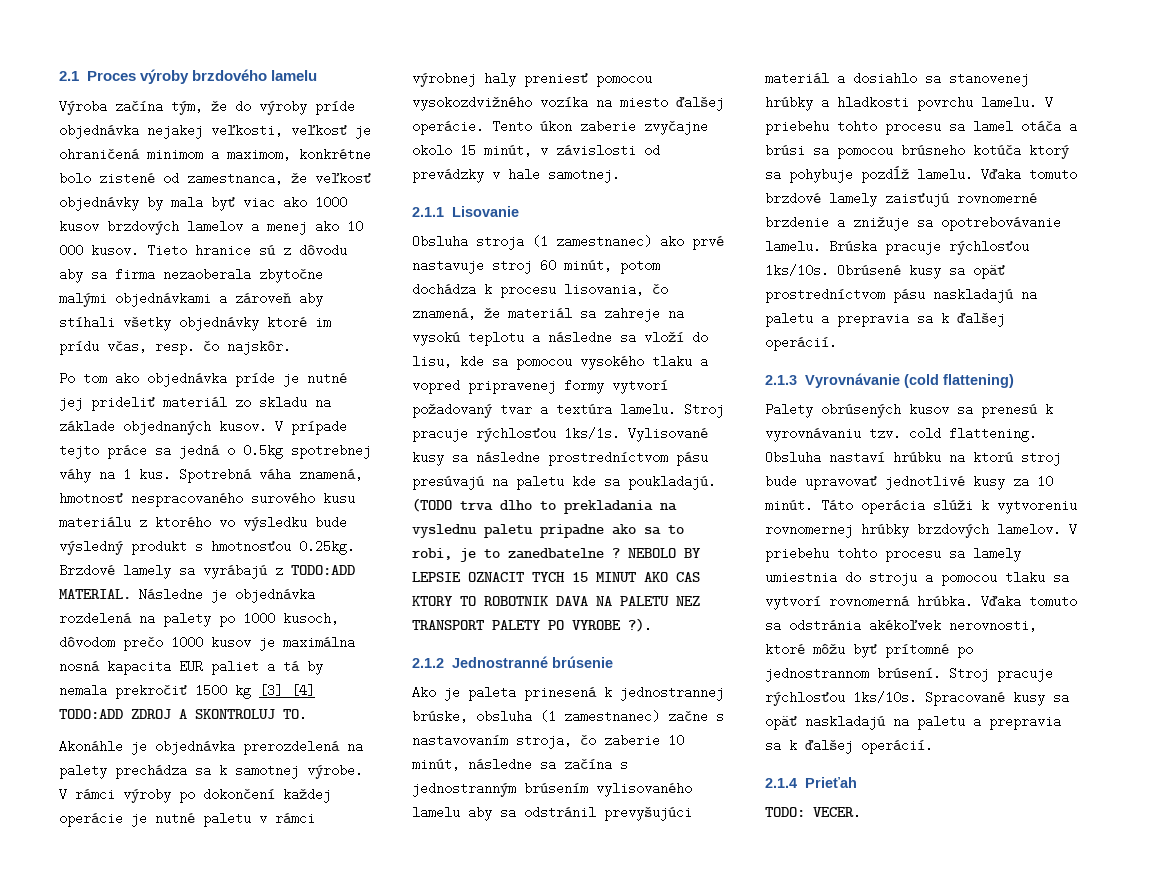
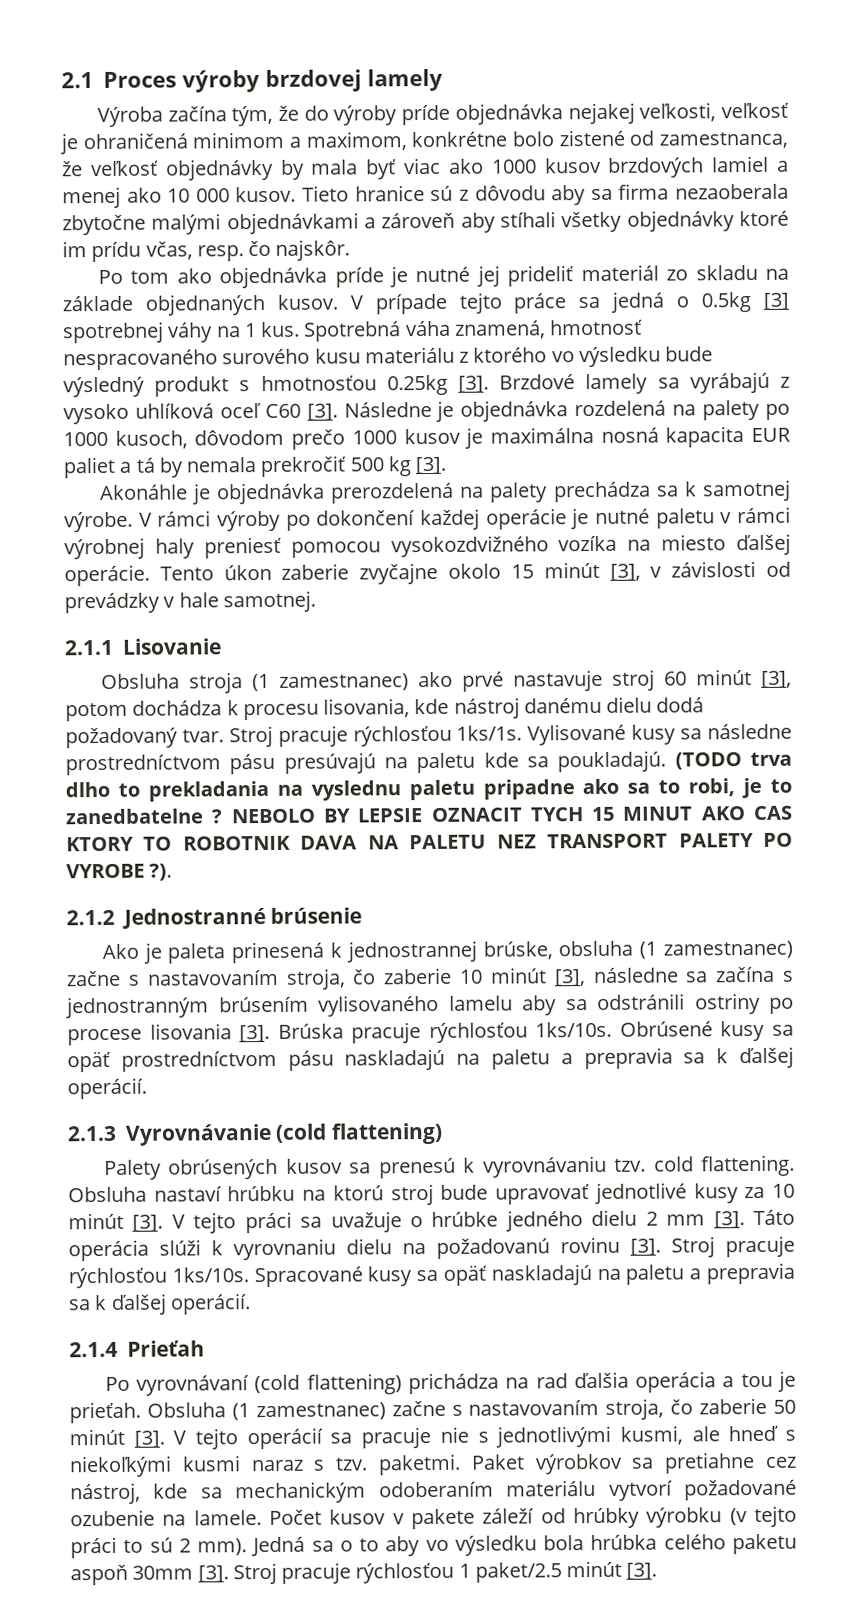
[191,69,317,81] brzdového lamelu -> [264,68,443,92] brzdovej lamely
[187,220,243,233] lamelov -> [712,155,770,173] lamiel
(283, 451) none -> [763,292,790,310] [3]
[299,540,355,555] 0.25kg. -> [386,374,489,396] 0.25kg [3].
[291,565,355,575] [59,589,131,599] TODO:ADD MATERIAL. -> [63,403,338,425] vysoko uhlíková oceľ C60 [3].
[195,684,315,699] [59,708,307,721] 1500 kg [3] [4] TODO:ADD ZDROJ A SKONTROLUJ TO. -> [349,456,447,477] 500 kg [3].
[484,144,532,157] minút, -> [543,561,641,581] minút [3],
[564,259,612,272] minút, -> [695,669,792,688] minút [3],
[652,284,668,294] [412,307,684,322] [412,331,708,346] [412,355,708,370] [412,379,668,394] [412,403,676,418] čo znamená, že materiál sa zahreje na vysokú teplotu a následne sa vloží do lisu, kde sa pomocou vysokého tlaku a vopred pripravenej formy vytvorí požadovaný tvar a textúra lamelu. -> [414,696,705,719] [65,727,224,749] kde nástroj danému dielu dodá požadovaný tvar.
[412,758,460,771] minút, -> [489,967,586,987] minút [3],
[524,806,692,821] [765,72,1029,87] [765,96,1053,111] [765,120,1077,135] [765,144,1069,159] [765,166,1077,183] [765,192,1037,207] [765,216,1061,231] [765,240,821,253] odstránil prevyšujúci materiál a dosiahlo sa stanovenej hrúbky a hladkosti povrchu lamelu. V priebehu tohto procesu sa lamel otáča a brúsi sa pomocou brúsneho kotúča ktorý sa pohybuje pozdĺž lamelu. Vďaka tomuto brzdové lamely zaisťujú rovnomerné brzdenie a znižuje sa opotrebovávanie lamelu. -> [597,992,794,1015] [67,1023,271,1046] odstránili ostriny po procese lisovania [3].
[765,499,1077,514] [765,523,1077,538] [765,547,1021,562] [765,571,1069,586] [765,595,1077,610] [765,619,1037,632] [765,643,973,658] [765,667,941,682] minút. Táto operácia slúži k vytvoreniu rovnomernej hrúbky brzdových lamelov. V priebehu tohto procesu sa lamely umiestnia do stroju a pomocou tlaku sa vytvorí rovnomerná hrúbka. Vďaka tomuto sa odstránia akékoľvek nerovnosti, ktoré môžu byť prítomné po jednostrannom brúsení. -> [68,1209,796,1234] [68,1236,661,1262] minút [3]. V tejto práci sa uvažuje o hrúbke jedného dielu 2 mm [3]. Táto operácia slúži k vyrovnaniu dielu na požadovanú rovinu [3].
[765,806,861,819] TODO: VECER. -> [104,1370,796,1396] [69,1397,796,1424] [69,1425,797,1450] [69,1452,797,1478] [70,1479,797,1505] [70,1505,797,1530] [70,1533,797,1559] [70,1560,658,1586] Po vyrovnávaní (cold flattening) prichádza na rad ďalšia operácia a tou je prieťah. Obsluha (1 zamestnanec) začne s nastavovaním stroja, čo zaberie 50 minút [3]. V tejto operácií sa pracuje nie s jednotlivými kusmi, ale hneď s niekoľkými kusmi naraz s tzv. paketmi. Paket výrobkov sa pretiahne cez nástroj, kde sa mechanickým odoberaním materiálu vytvorí požadované ozubenie na lamele. Počet kusov v pakete záleží od hrúbky výrobku (v tejto práci to sú 2 mm). Jedná sa o to aby vo výsledku bola hrúbka celého paketu aspoň 30mm [3]. Stroj pracuje rýchlosťou 1 paket/2.5 minút [3].

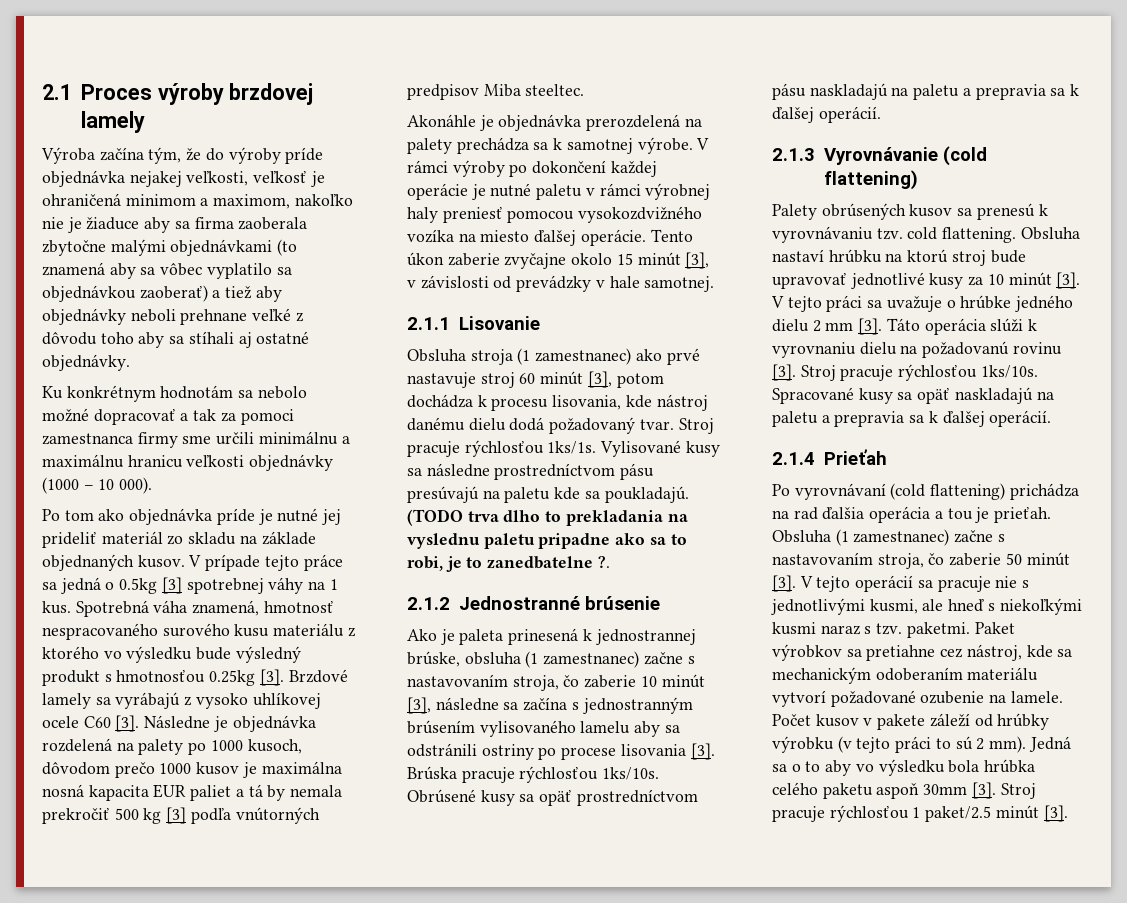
[411,129,788,149] [62,155,789,181] [62,185,546,209] konkrétne bolo zistené od zamestnanca, že veľkosť objednávky by mala byť viac ako 1000 kusov brzdových lamiel a menej ako 10 000 kusov. Tieto hranice sú z dôvodu -> [294,194,353,206] [42,217,140,233] nakoľko nie je žiaduce
[675,183,790,200] nezaoberala -> [238,217,308,230] zaoberala
[363,210,789,233] [62,239,351,263] a zároveň aby stíhali všetky objednávky ktoré im prídu včas, resp. čo najskôr. -> [277,239,298,256] [42,262,292,279] [42,285,282,302] [42,308,304,325] [42,331,310,348] [42,354,130,371] [42,385,307,402] [42,408,294,425] [42,431,350,448] [42,454,334,471] [42,477,153,494] (to znamená aby sa vôbec vyplatilo sa objednávkou zaoberať) a tiež aby objednávky neboli prehnane veľké z dôvodu toho aby sa stíhali aj ostatné objednávky. // Ku konkrétnym hodnotám sa nebolo možné dopracovať a tak za pomoci zamestnanca firmy sme určili minimálnu a maximálnu hranicu veľkosti objednávky (1000 – 10 000).
[134,403,261,419] uhlíková oceľ -> [252,692,321,709] [42,716,79,728] uhlíkovej ocele
[415,456,447,475] [3]. -> [166,807,320,824] [407,84,585,100] [3] podľa vnútorných predpisov Miba steeltec.
[211,805,793,824] [66,832,794,852] [66,863,173,881] ? NEBOLO BY LEPSIE OZNACIT TYCH 15 MINUT AKO CAS KTORY TO ROBOTNIK DAVA NA PALETU NEZ TRANSPORT PALETY PO VYROBE ?). -> [597,556,610,568] ?.

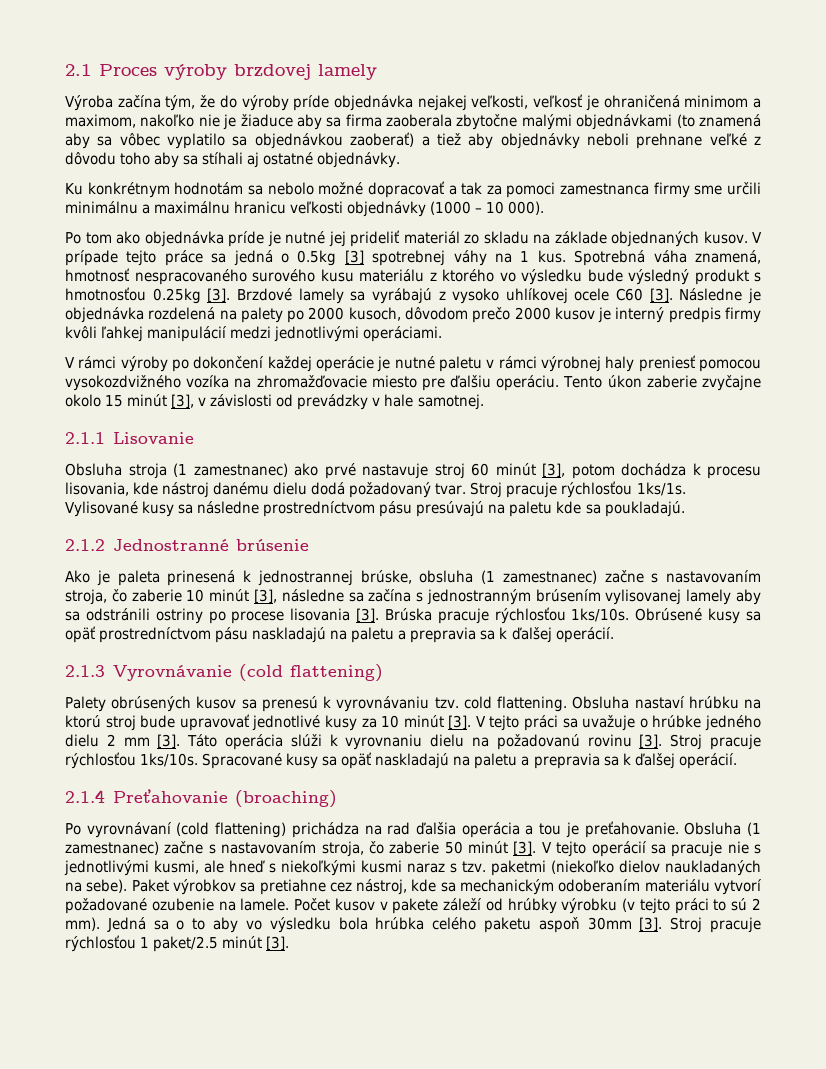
[210,740,243,751] 1000 -> [308,307,345,320] 2000
[159,763,192,774] 1000 -> [514,307,551,320] 2000
[261,761,342,774] [42,784,343,801] [42,807,320,824] [407,84,585,100] [407,114,702,131] [407,137,693,154] maximálna nosná kapacita EUR paliet a tá by nemala prekročiť 500 kg [3] podľa vnútorných predpisov Miba steeltec. // Akonáhle je objednávka prerozdelená na palety prechádza sa k samotnej výrobe. -> [615,307,762,323] [65,326,443,342] interný predpis firmy kvôli ľahkej manipulácií medzi jednotlivými operáciami. //
[480,229,646,246] miesto ďalšej operácie. -> [256,375,560,391] zhromažďovacie miesto pre ďalšiu operáciu.
[407,509,688,526] [407,533,687,549] [407,556,610,572] (TODO trva dlho to prekladania na vyslednu paletu pripadne ako sa to robi, je to zanedbatelne ?. -> (685, 509) none
[479,720,631,737] vylisovaného lamelu -> [605,589,732,605] vylisovanej lamely
[823,449,887,465] Prieťah -> [112,789,337,808] Preťahovanie (broaching)
[994,507,1052,523] prieťah. -> [584,821,679,838] preťahovanie.
[906,622,970,638] paketmi. -> [490,860,761,876] [65,879,128,893] paketmi (niekoľko dielov naukladaných na sebe).

